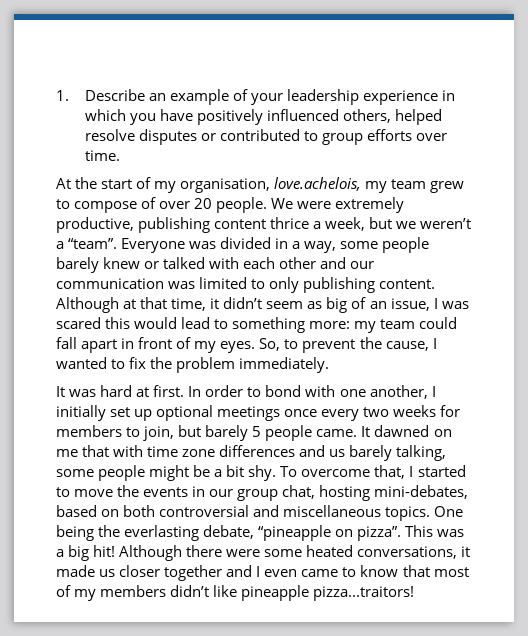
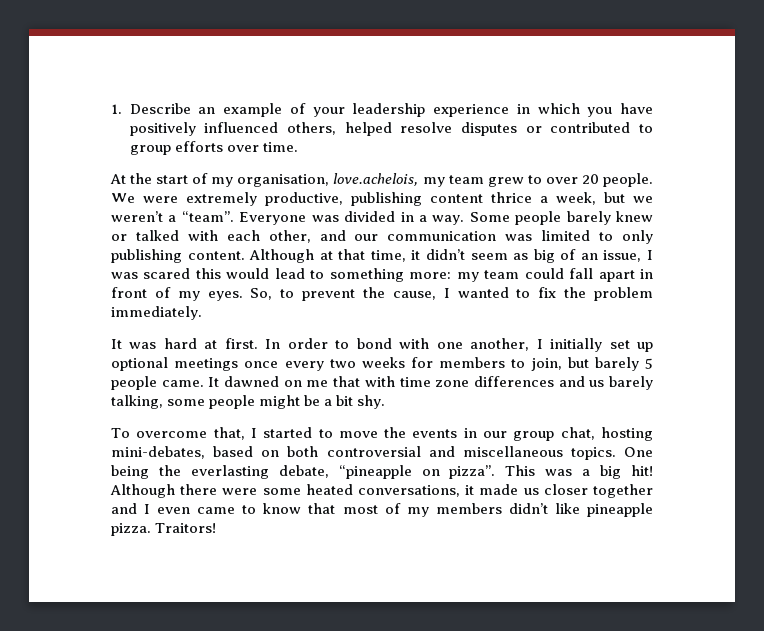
[74,197,157,213] compose of -> (542, 179) none
[304,241,379,253] way, some -> [432,212,510,225] way. Some
[279,257,317,269] other -> [268,230,311,243] other,
(277, 473) none -> (386, 402) //
[313,586,415,601] pizza...traitors! -> [111,523,217,536] pizza. Traitors!

